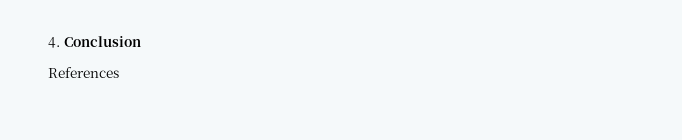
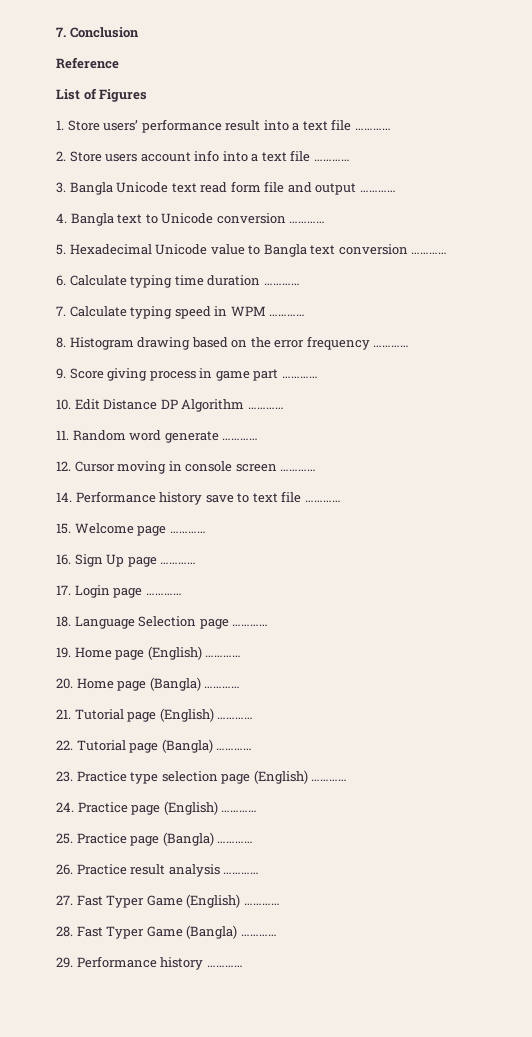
[48,37,60,48] 4. -> [56,27,66,37] 7.
[48,67,119,78] References -> [56,57,119,69] [56,88,148,102] [56,119,391,133] [56,150,350,162] [56,181,396,195] [56,213,326,226] [56,244,448,257] [56,275,300,288] [56,306,306,319] [56,336,410,350] [56,368,318,381] [56,399,284,412] [56,430,259,443] [56,461,317,474] [56,491,341,505] [56,523,206,536] [56,554,197,567] [56,585,182,598] [56,616,269,629] [56,646,242,660] [56,677,241,691] [56,708,254,722] [56,739,253,753] [56,770,348,784] [56,801,258,815] [56,832,254,846] [56,864,260,877] [56,894,280,908] [56,925,277,939] [56,956,243,970] Reference // List of Figures // 1. Store users’ performance result into a text file ………… // 2. Store users account info into a text file ………… // 3. Bangla Unicode text read form file and output ………… // 4. Bangla text to Unicode conversion ………… // 5. Hexadecimal Unicode value to Bangla text conversion ………… // 6. Calculate typing time duration ………… // 7. Calculate typing speed in WPM ………… // 8. Histogram drawing based on the error frequency ………… // 9. Score giving process in game part ………… // 10. Edit Distance DP Algorithm ………… // 11. Random word generate ………… // 12. Cursor moving in console screen ………… // 14. Performance history save to text file ………… // 15. Welcome page ………… // 16. Sign Up page ………… // 17. Login page ………… // 18. Language Selection page ………… // 19. Home page (English) ………… // 20. Home page (Bangla) ………… // 21. Tutorial page (English) ………… // 22. Tutorial page (Bangla) ………… // 23. Practice type selection page (English) ………… // 24. Practice page (English) ………… // 25. Practice page (Bangla) ………… // 26. Practice result analysis ………… // 27. Fast Typer Game (English) ………… // 28. Fast Typer Game (Bangla) ………… // 29. Performance history …………

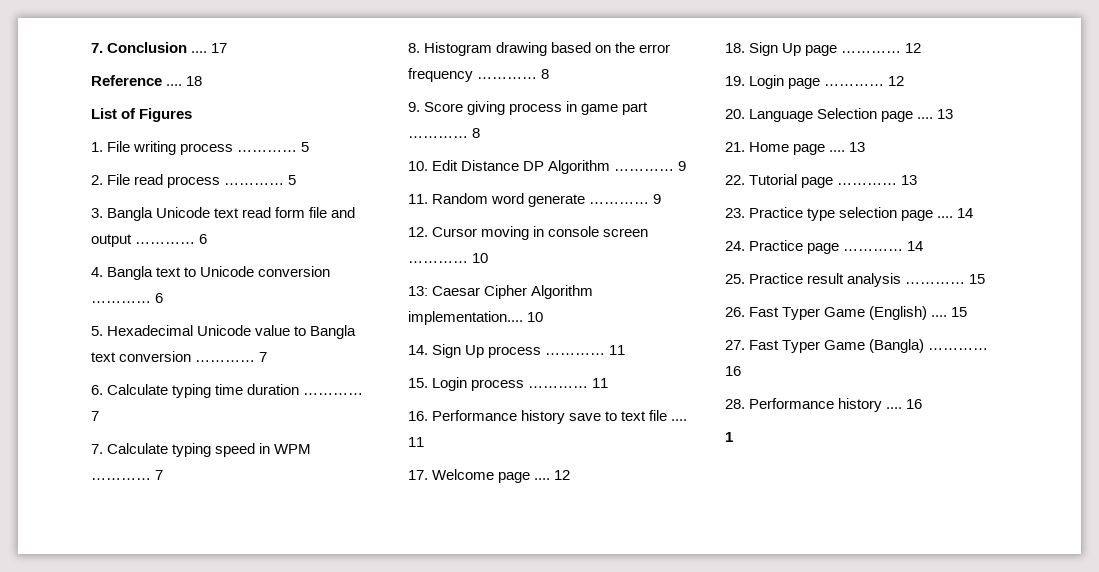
(139, 32) none -> [191,43,228,53] .... 17
(119, 63) none -> [166,76,203,86] .... 18
[67,119,391,133] Store users’ performance result into a text file ………… -> [107,141,310,155] File writing process ………… 5
[69,150,350,162] Store users account info into a text file ………… -> [107,174,297,188] File read process ………… 5
(396, 191) none -> [199,234,208,244] 6
(326, 222) none -> [155,293,164,303] 6
(448, 253) none -> [259,352,268,362] 7
(300, 284) none -> [91,411,99,421] 7
(306, 315) none -> [155,470,164,480] 7
(410, 346) none -> [541,69,550,79] 8
(318, 377) none -> [472,128,481,138] 8
(284, 408) none -> [678,161,687,171] 9
(259, 439) none -> [653,194,662,204] 9
[56,492,72,502] // 14. -> [472,253,489,263] [408,285,594,299] [408,311,544,325] [408,344,626,358] [408,377,609,391] [408,411,428,421] 10 // 13: Caesar Cipher Algorithm implementation.... 10 // 14. Sign Up process ………… 11 // 15. Login process ………… 11 // 16.
[304,500,341,502] [56,523,206,536] [56,554,71,565] ………… // 15. Welcome page ………… // 16. -> [671,419,688,421] [408,437,424,447] [408,469,571,483] [725,43,745,53] .... 11 // 17. Welcome page .... 12 // 18.
[56,585,71,595] // 17. -> [905,43,922,53] [725,76,745,86] 12 // 19.
[56,616,71,627] // 18. -> [888,76,905,86] [725,109,745,119] 12 // 20.
[232,624,269,626] [56,646,242,660] [56,677,241,691] [56,708,254,722] ………… // 19. Home page (English) ………… // 20. Home page (Bangla) ………… // 21. Tutorial page (English) ………… -> [917,109,954,119] [725,142,866,155] .... 13 // 21. Home page .... 13
[161,739,253,753] (Bangla) ………… -> [837,175,918,185] ………… 13
[253,770,348,784] (English) ………… -> [937,208,974,218] .... 14
[163,801,258,815] (English) ………… -> [843,241,924,251] ………… 14
[130,832,254,846] [56,864,260,877] page (Bangla) ………… // 26. Practice result analysis ………… -> [807,273,986,287] [725,306,968,320] result analysis ………… 15 // 26. Fast Typer Game (English) .... 15
[186,894,280,908] (English) ………… -> [869,339,989,353] [725,366,741,376] (Bangla) ………… 16
[76,925,277,939] [56,956,243,970] Fast Typer Game (Bangla) ………… // 29. Performance history ………… -> [749,398,923,412] [725,432,733,442] Performance history .... 16 // 1

